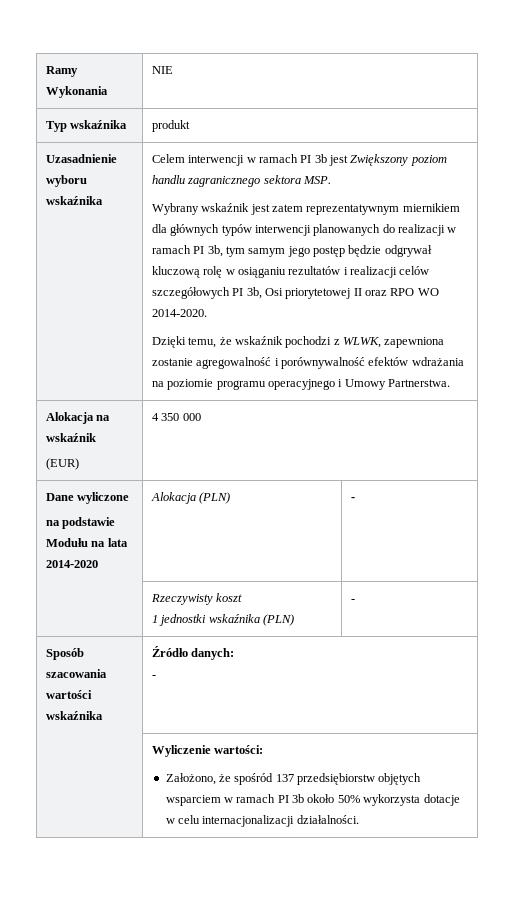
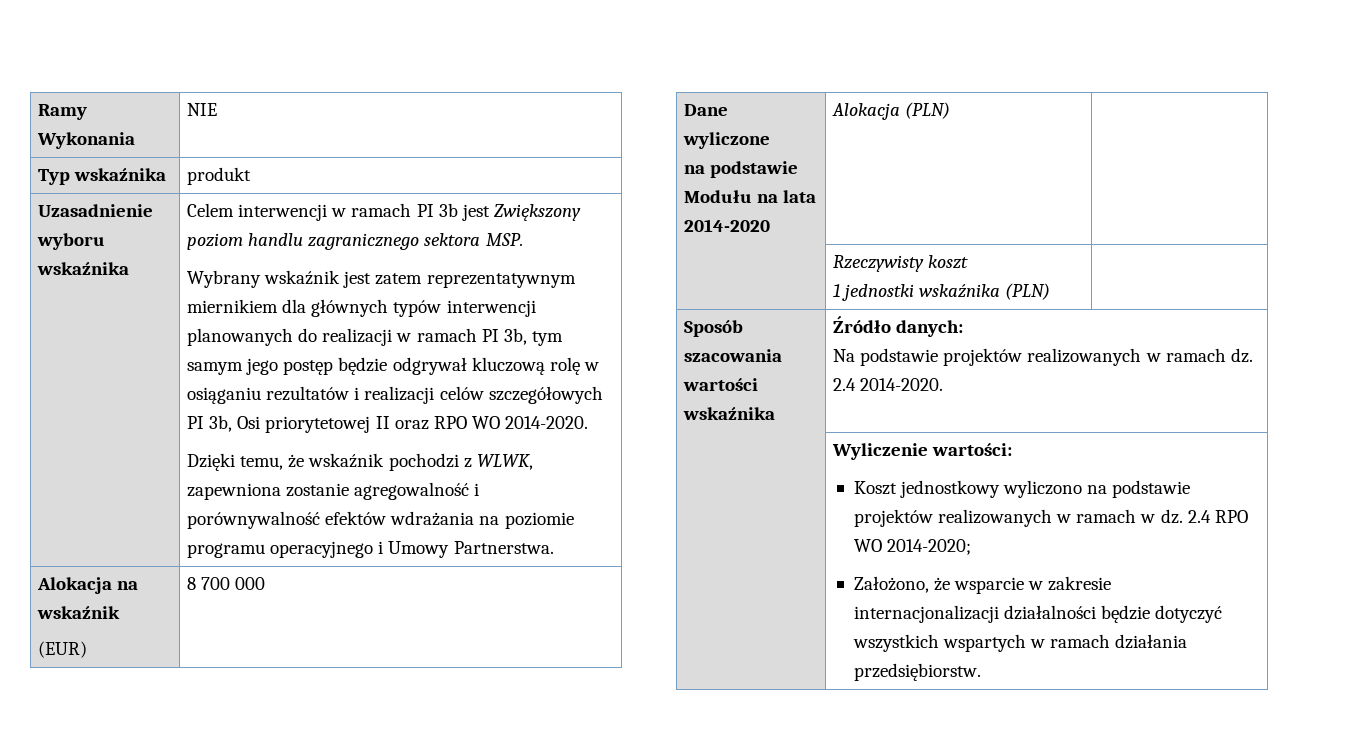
[151,413,180,421] 4 350 -> [187,577,231,590] 8 700
[350,497,355,501] - -> (951, 110) none
[350,599,355,602] - -> (1051, 291) none
[151,675,156,678] [151,745,264,757] [165,773,422,785] [165,794,460,806] [165,815,359,827] - // | Wyliczenie wartości: // Założono, że spośród 137 przedsiębiorstw objętych wsparciem w ramach PI 3b około 50% wykorzysta dotacje w celu internacjonalizacji działalności. -> [833,348,1253,366] [833,378,944,391] [832,443,1013,460] [853,480,1191,498] [853,509,1248,527] [853,539,972,555] [853,576,1112,594] [853,605,1223,623] [852,634,1188,652] [853,663,981,681] Na podstawie projektów realizowanych w ramach dz. 2.4 2014-2020. // | Wyliczenie wartości: // Koszt jednostkowy wyliczono na podstawie projektów realizowanych w ramach w dz. 2.4 RPO WO 2014-2020; // Założono, że wsparcie w zakresie internacjonalizacji działalności będzie dotyczyć wszystkich wspartych w ramach działania przedsiębiorstw.

